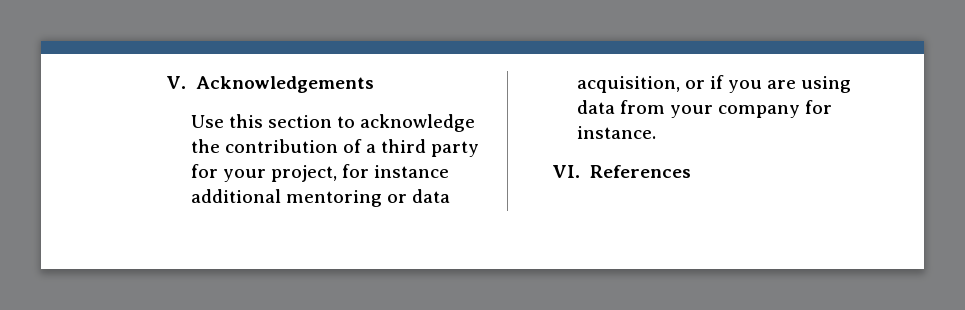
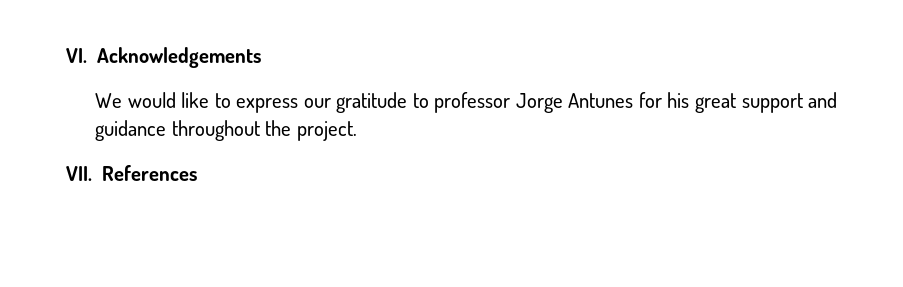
[166,76,187,89] V. -> [66,48,88,63] VI.
[190,114,476,132] [190,139,480,157] [190,164,450,182] [190,189,451,207] [576,75,852,93] [576,100,833,118] [576,126,656,139] [552,165,581,178] Use this section to acknowledge the contribution of a third party for your project, for instance additional mentoring or data acquisition, or if you are using data from your company for instance. // VI. -> [95,92,838,113] [95,120,357,141] [66,166,93,181] We would like to express our gratitude to professor Jorge Antunes for his great support and guidance throughout the project. // VII.

